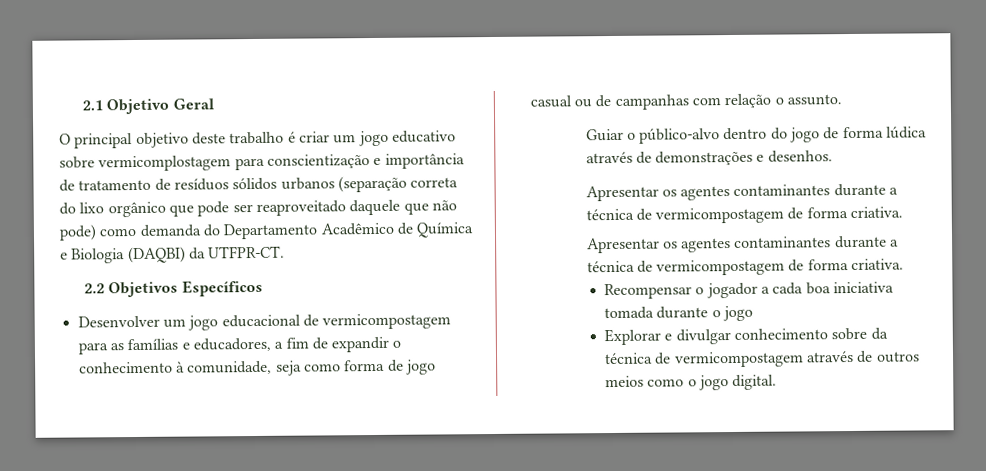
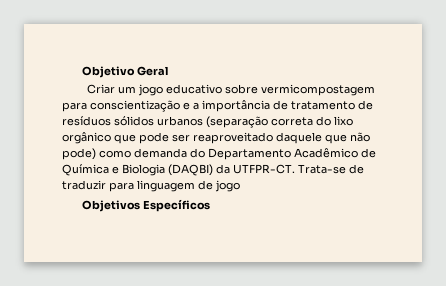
[82,100,104,111] 2.1 -> (82, 72) none
[59,131,330,149] O principal objetivo deste trabalho é criar -> [87,84,116,94] Criar
[98,155,232,172] vermicomplostagem -> [261,84,376,96] vermicompostagem
(382, 161) none -> [193,103,199,110] a
[84,279,263,298] [77,313,452,331] [77,336,402,355] [78,359,436,376] [529,93,842,110] [585,126,928,144] [585,150,833,166] [585,183,899,202] [585,206,904,224] [586,235,900,254] [586,258,905,276] [604,281,895,300] [604,305,754,322] [604,327,888,346] [604,350,920,368] [605,374,778,391] // 2.2 Objetivos Específicos // Desenvolver um jogo educacional de vermicompostagem para as famílias e educadores, a fim de expandir o conhecimento à comunidade, seja como forma de jogo casual ou de campanhas com relação o assunto. // Guiar o público-alvo dentro do jogo de forma lúdica através de demonstrações e desenhos. // Apresentar os agentes contaminantes durante a técnica de vermicompostagem de forma criativa. // Apresentar os agentes contaminantes durante a técnica de vermicompostagem de forma criativa. // Recompensar o jogador a cada boa iniciativa tomada durante o jogo // Explorar e divulgar conhecimento sobre da técnica de vermicompostagem através de outros meios como o jogo digital. -> [298,164,364,174] [62,180,240,192] [82,199,211,212] Trata-se de traduzir para linguagem de jogo // Objetivos Específicos

